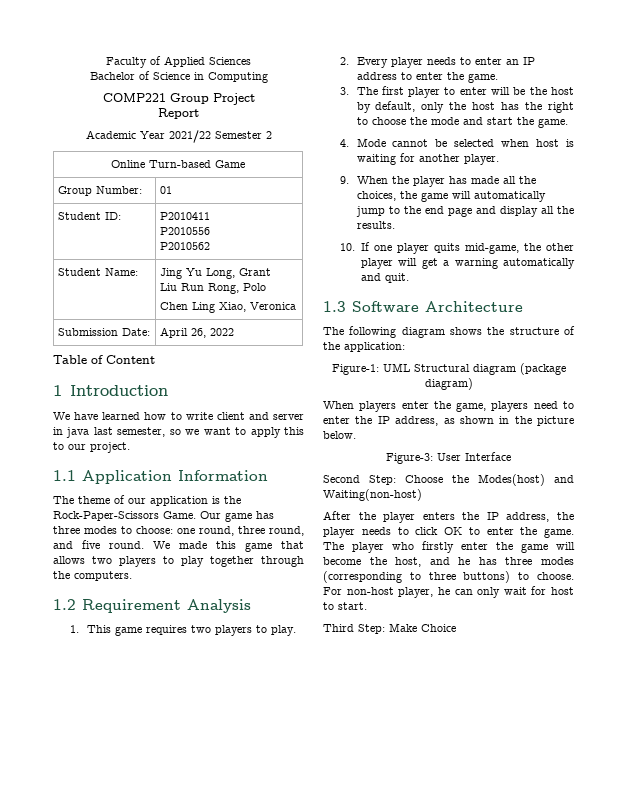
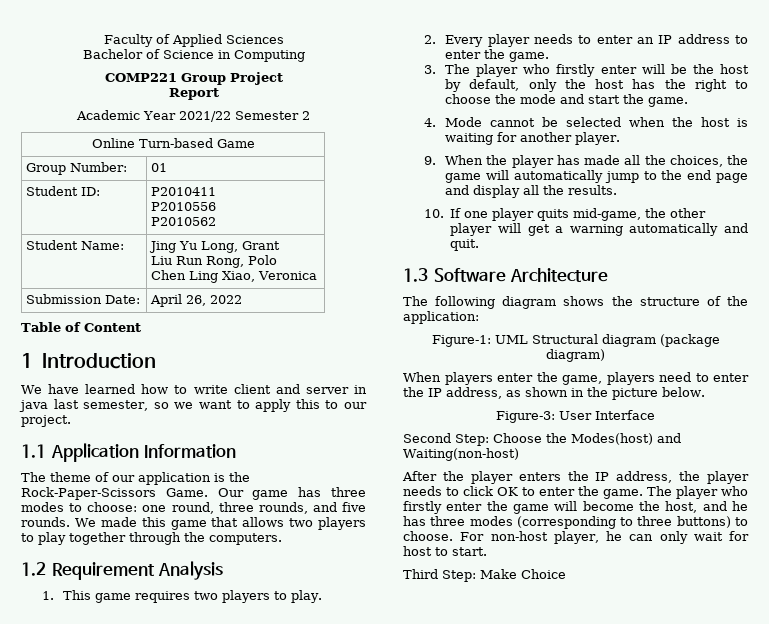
[269,526,304,536] round, -> [258,502,308,514] rounds,
[109,541,144,549] round. -> [21,517,70,527] rounds.
[381,86,456,98] first player to -> [476,64,596,77] player who firstly
(530, 143) none -> [672,117,694,127] the

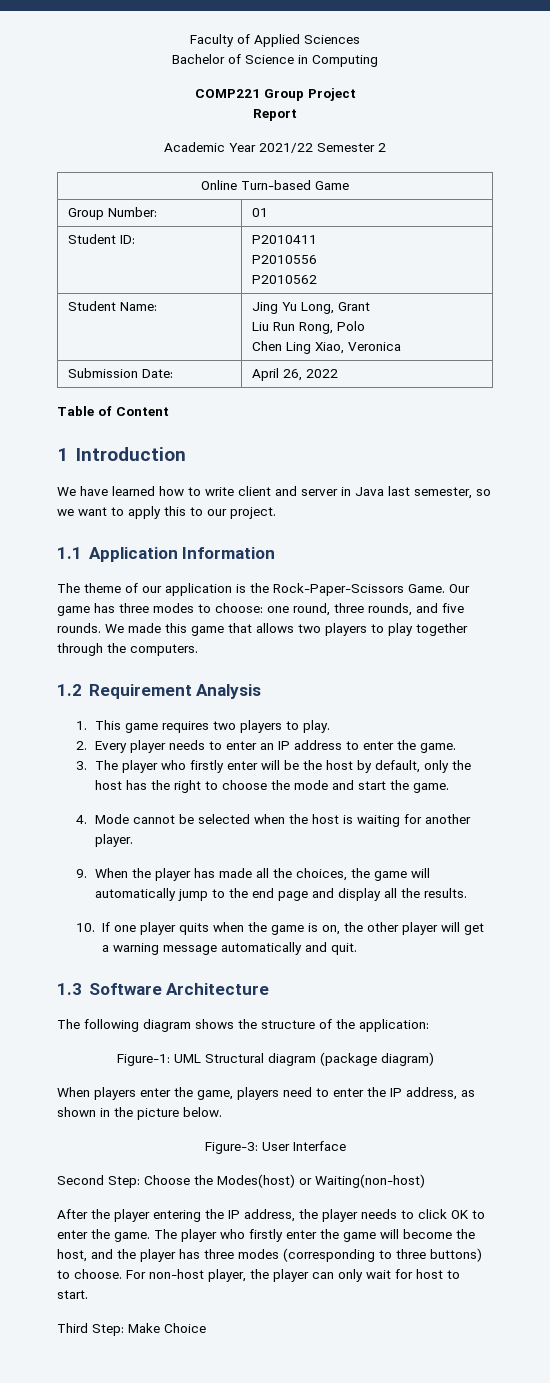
[19,400,48,412] java -> [355,487,384,496] Java
[573,208,642,221] mid-game, -> [212,922,340,935] when the game is on,
(623, 230) none -> [162,945,217,955] message
[657,433,681,443] and -> [299,1178,312,1185] or
[518,472,561,481] enters -> [153,1210,201,1222] entering
[732,501,748,511] he -> [117,1249,176,1262] the player
[605,531,622,541] he -> [250,1269,309,1282] the player

